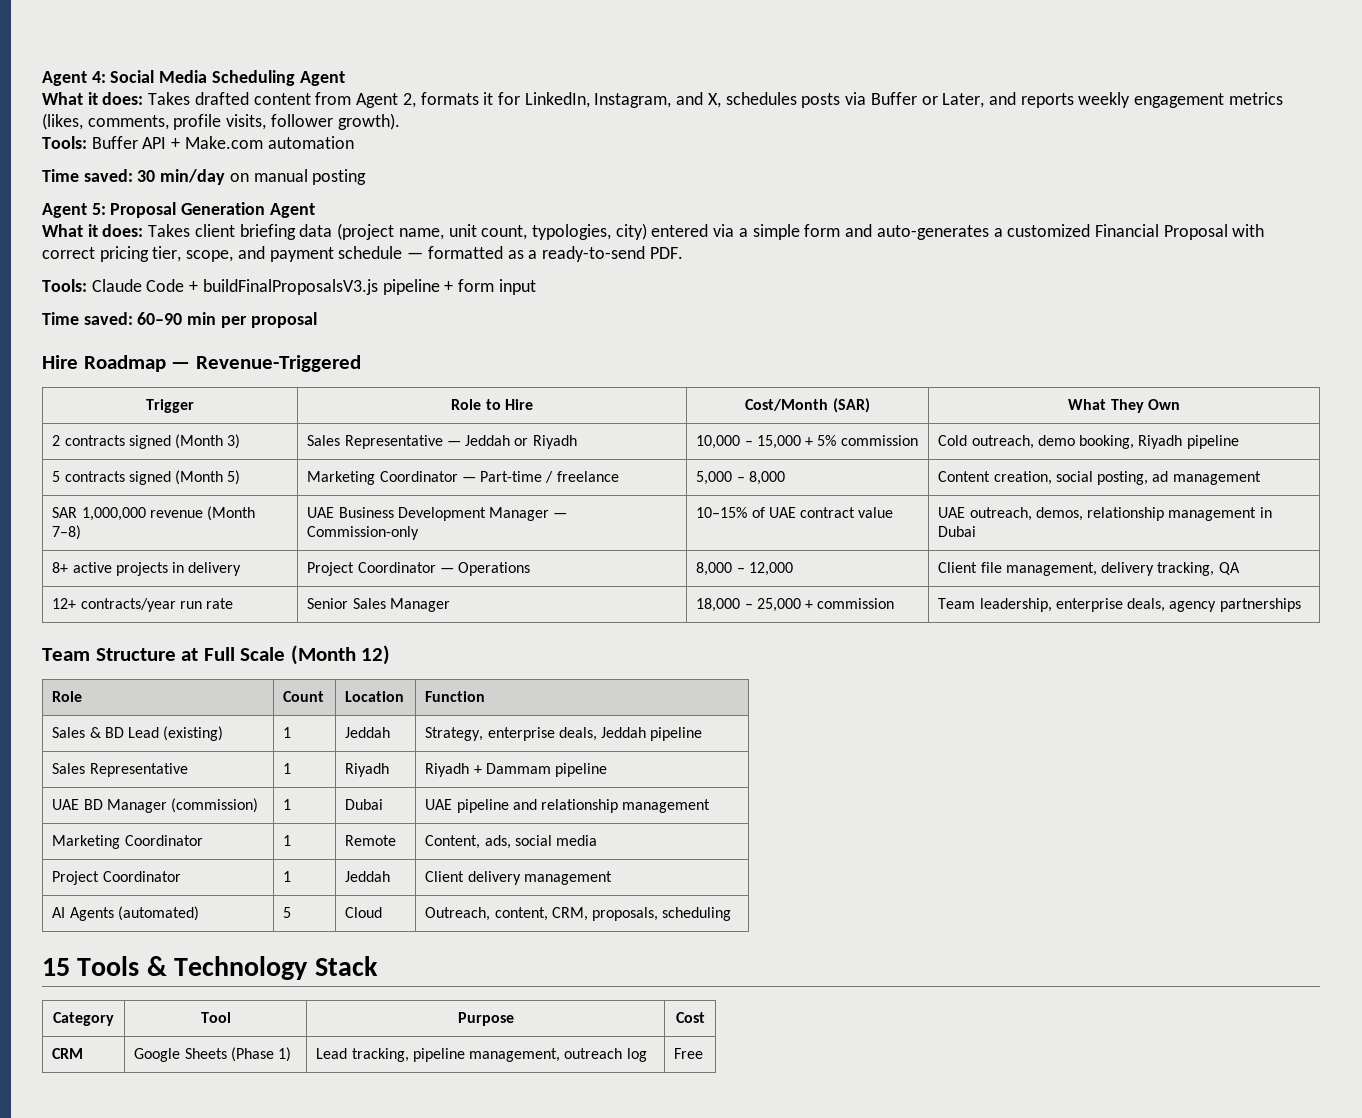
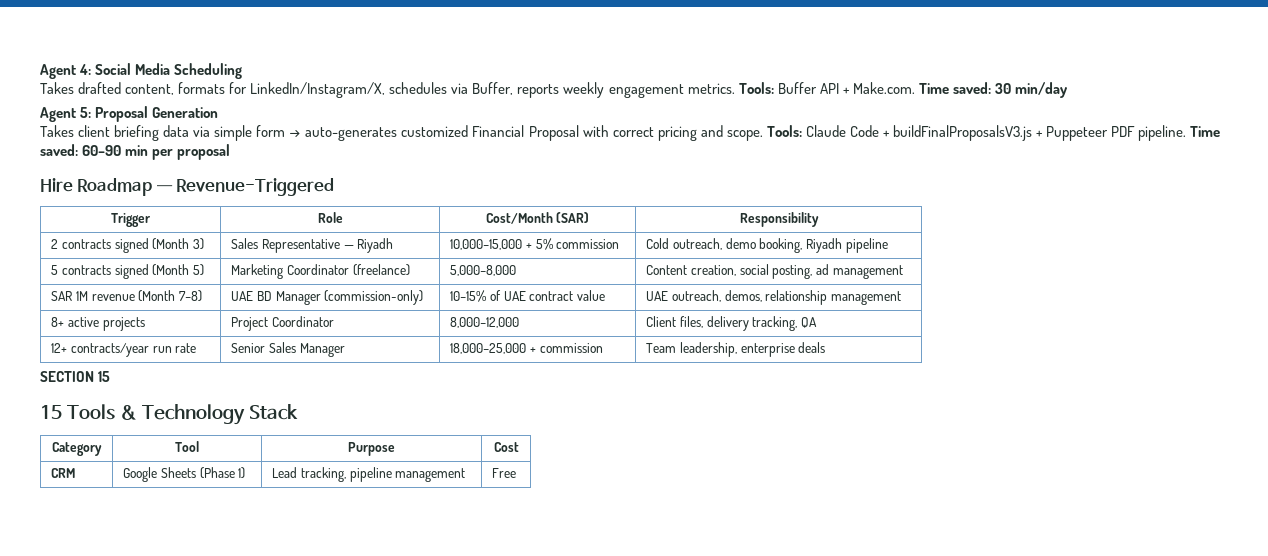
[299,71,345,86] [42,92,1283,108] [42,113,400,130] Agent // What it does: Takes drafted content from Agent 2, formats it for LinkedIn, Instagram, and X, schedules posts via Buffer or Later, and reports weekly engagement metrics (likes, comments, profile visits, follower growth). // -> [40,82,735,98] // Takes drafted content, formats for LinkedIn/Instagram/X, schedules via Buffer, reports weekly engagement metrics.
[184,136,354,149] Make.com automation // -> [852,82,915,94] Make.com.
[229,169,367,185] on manual posting -> (1069, 90) none
[269,203,315,218] [42,223,1003,240] Agent // What it does: Takes client briefing data (project name, unit count, typologies, city) entered via a simple form and auto-generates a -> [40,125,398,141] // Takes client briefing data via simple form → auto-generates
[152,246,683,262] tier, scope, and payment schedule — formatted as a ready-to-send PDF. // -> [700,125,763,141] and scope.
[382,279,536,295] pipeline + form input // -> [1036,125,1187,141] + Puppeteer PDF pipeline.
[485,399,533,410] to Hire -> (343, 217) none
[1068,399,1180,413] What They Own -> [739,212,819,227] Responsibility
[465,435,577,449] [696,435,801,449] Jeddah or Riyadh | 10,000 – 15,000 -> [357,238,394,253] [450,239,523,250] Riyadh | 10,000–15,000
[461,471,619,483] [696,471,785,485] — Part-time / freelance | 5,000 – 8,000 -> [352,264,410,276] [450,265,517,276] (freelance) | 5,000–8,000
[81,507,146,521] 1,000,000 -> [76,291,89,301] 1M
[338,507,568,521] [307,526,420,540] Business Development Manager — Commission-only -> [257,290,424,305] BD Manager (commission-only)
[1259,507,1272,518] [938,526,977,537] in Dubai -> (901, 298) none
[172,562,242,576] [307,562,531,576] [696,562,793,576] [938,562,1097,576] in delivery | Project Coordinator — Operations | 8,000 – 12,000 | Client file management, -> [231,316,335,331] [450,317,520,328] [646,316,704,328] | Project Coordinator | 8,000–12,000 | Client files,
[696,598,801,612] 18,000 – 25,000 -> [450,343,527,354] 18,000–25,000
[1127,598,1301,612] [42,645,391,665] [52,691,83,702] [283,691,325,702] [345,691,405,702] [425,691,486,702] [52,726,224,741] [283,727,292,738] [345,727,391,738] [425,727,703,741] [52,763,188,777] [283,763,292,774] [345,763,390,777] [425,763,608,777] [52,798,259,813] [283,799,292,810] [345,799,384,810] [425,799,711,813] [52,835,203,849] [283,835,292,846] [345,835,397,846] [425,835,598,849] [52,871,181,885] [283,871,292,882] [345,871,391,882] [425,871,612,885] [52,906,199,921] [283,907,292,918] [345,907,383,918] [425,907,732,921] deals, agency partnerships // Team Structure at Full Scale (Month 12) // Role | Count | Location | Function // Sales & BD Lead (existing) | 1 | Jeddah | Strategy, enterprise deals, Jeddah pipeline // Sales Representative | 1 | Riyadh | Riyadh + Dammam pipeline // UAE BD Manager (commission) | 1 | Dubai | UAE pipeline and relationship management // Marketing Coordinator | 1 | Remote | Content, ads, social media // Project Coordinator | 1 | Jeddah | Client delivery management // AI Agents (automated) | 5 | Cloud | Outreach, content, CRM, proposals, scheduling -> [798,342,826,353] [40,371,111,382] deals // SECTION 15
[469,1048,647,1062] management, outreach log -> [395,468,466,482] management

